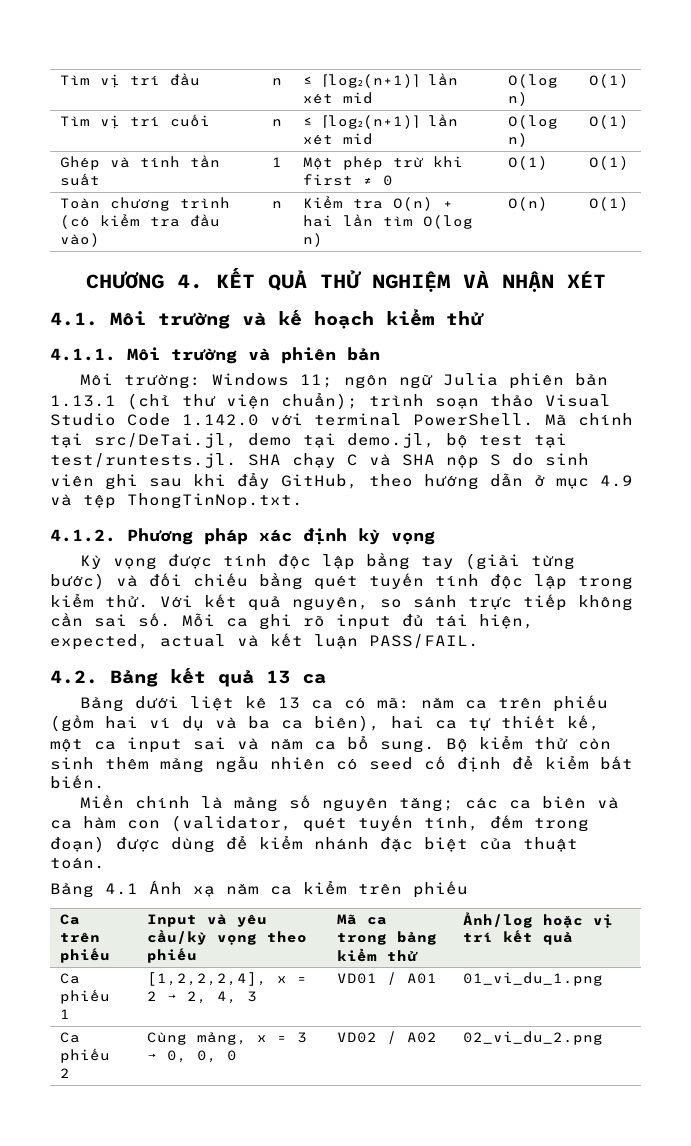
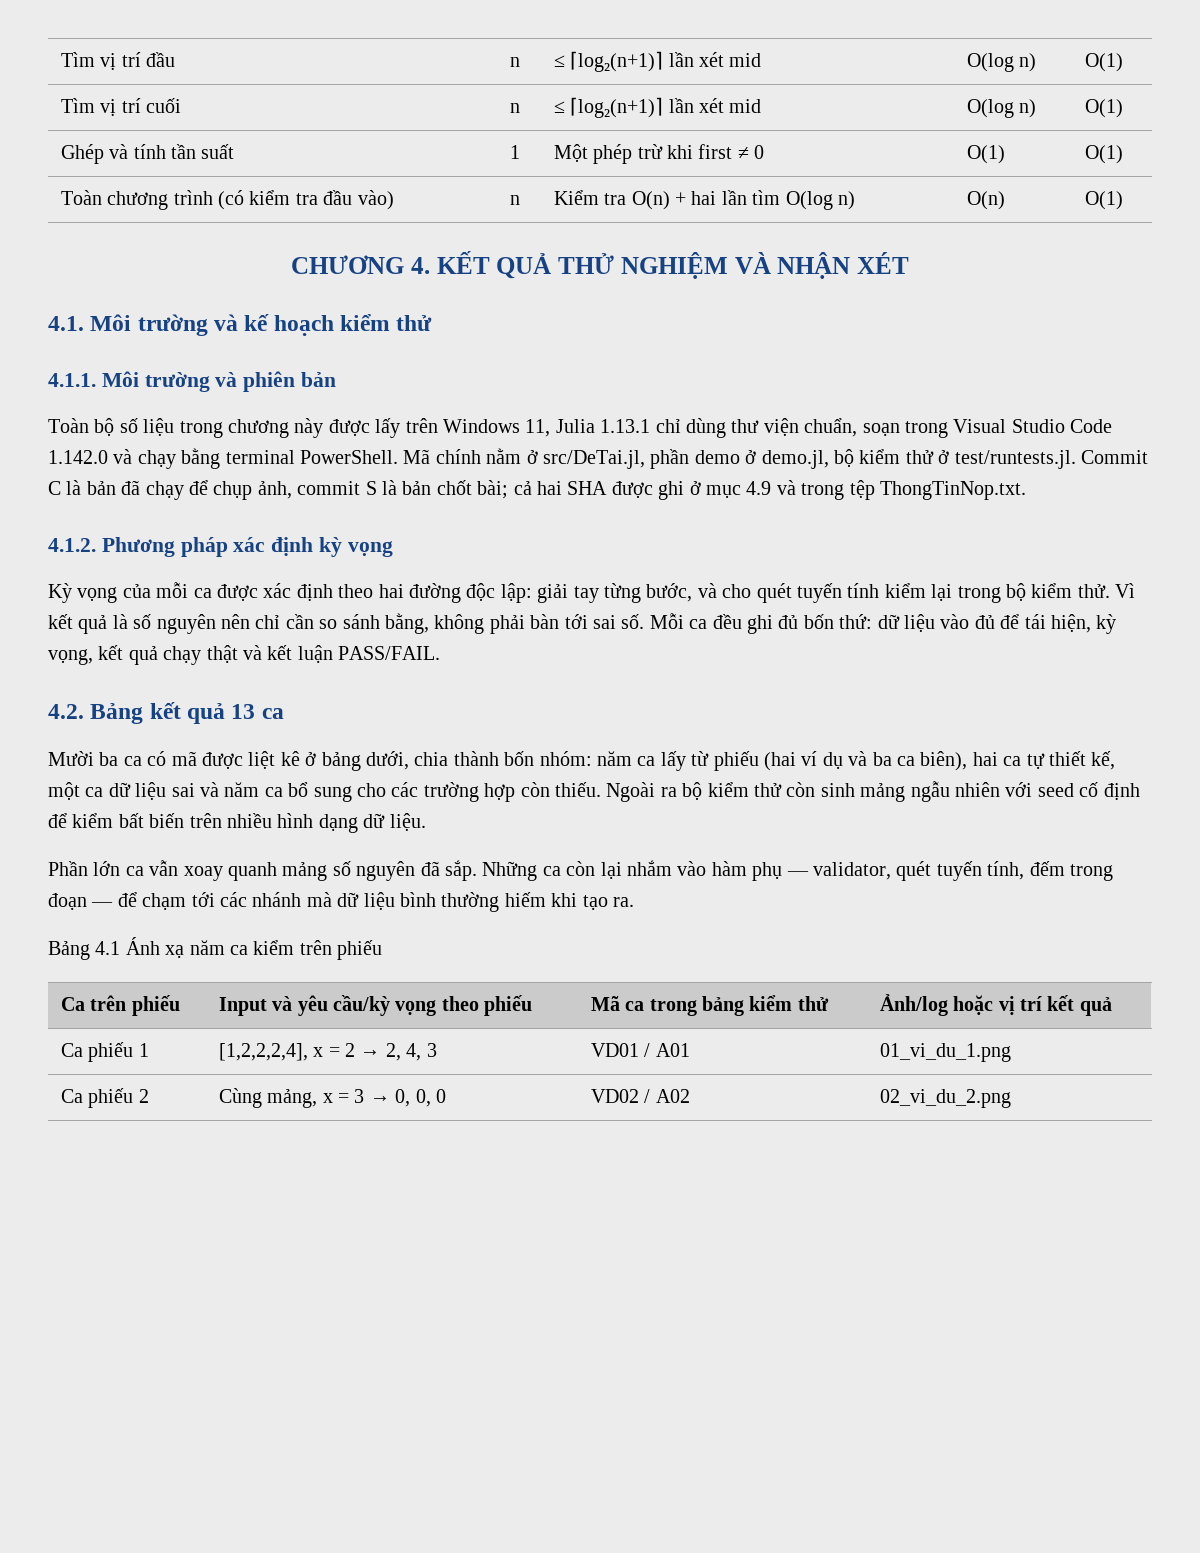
[80,373,609,389] [50,392,534,410] Môi trường: Windows 11; ngôn ngữ Julia phiên bản 1.13.1 (chỉ thư viện chuẩn); trình soạn thảo -> [48,418,948,438] Toàn bộ số liệu trong chương này được lấy trên Windows 11, Julia 1.13.1 chỉ dùng thư viện chuẩn, soạn trong
[270,413,303,426] với -> [113,448,221,469] và chạy bằng
[50,433,567,448] [50,453,589,469] [50,472,523,490] tại src/DeTai.jl, demo tại demo.jl, bộ test tại test/runtests.jl. SHA chạy C và SHA nộp S do sinh viên ghi sau khi đẩy GitHub, theo hướng dẫn -> [486,448,1148,469] [48,480,685,500] nằm ở src/DeTai.jl, phần demo ở demo.jl, bộ kiểm thử ở test/runtests.jl. Commit C là bản đã chạy để chụp ảnh, commit S là bản chốt bài; cả hai SHA được ghi
(72, 500) none -> [801,483,845,500] trong
[168,553,576,570] [50,573,633,590] được tính độc lập bằng tay (giải từng bước) và đối chiếu bằng quét tuyến tính độc lập trong -> [122,582,1026,603] của mỗi ca được xác định theo hai đường độc lập: giải tay từng bước, và cho quét tuyến tính kiểm lại trong bộ
[160,594,633,611] [50,613,534,630] [50,634,226,650] Với kết quả nguyên, so sánh trực tiếp không cần sai số. Mỗi ca ghi rõ input đủ tái hiện, expected, actual -> [1115,583,1136,598] [48,613,1117,634] [48,645,238,665] Vì kết quả là số nguyên nên chỉ cần so sánh bằng, không phải bàn tới sai số. Mỗi ca đều ghi đủ bốn thứ: dữ liệu vào đủ để tái hiện, kỳ vọng, kết quả chạy thật
[80,695,609,712] [50,715,138,732] Bảng dưới liệt kê 13 ca có mã: năm ca trên phiếu (gồm hai -> [48,751,796,771] Mười ba ca có mã được liệt kê ở bảng dưới, chia thành bốn nhóm: năm ca lấy từ phiếu (hai
[127,737,182,753] input -> [108,782,167,800] dữ liệu
[380,738,468,753] sung. Bộ -> [313,782,703,802] sung cho các trường hợp còn thiếu. Ngoài ra bộ
[105,757,149,770] thêm -> (855, 790) none
[336,758,358,770] có -> [1005,782,1033,797] với
[50,775,105,789] [80,795,620,812] [50,815,292,832] biến. // Miền chính là mảng số nguyên tăng; các ca biên và ca hàm con (validator, -> [149,813,426,833] [48,860,891,881] biến trên nhiều hình dạng dữ liệu. // Phần lớn ca vẫn xoay quanh mảng số nguyên đã sắp. Những ca còn lại nhắm vào hàm phụ — validator,
[50,835,578,853] [50,857,105,869] đoạn) được dùng để kiểm nhánh đặc biệt của thuật toán. -> [48,892,634,912] đoạn — để chạm tới các nhánh mà dữ liệu bình thường hiếm khi tạo ra.

